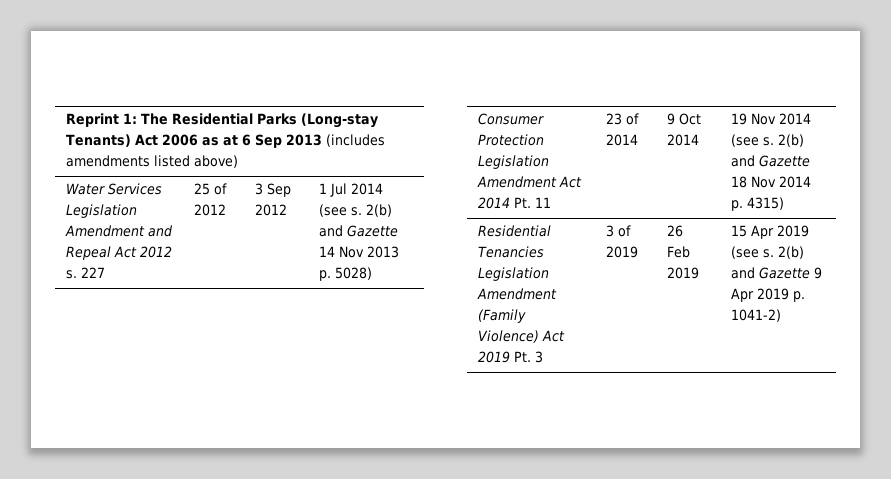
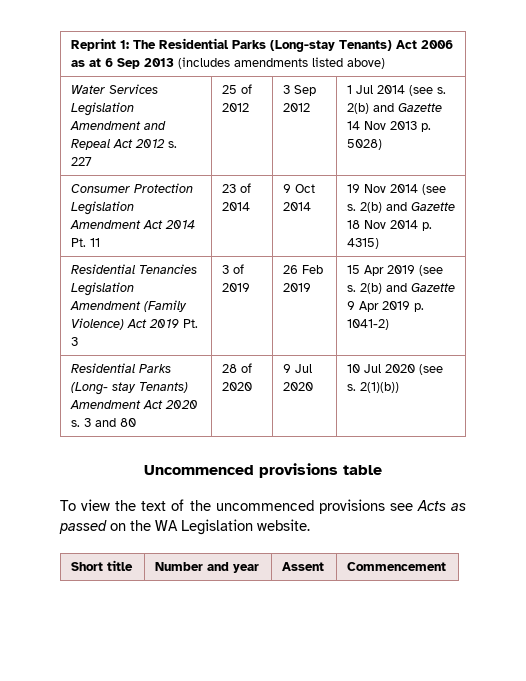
(782, 315) none -> [70,363,171,373] [70,382,188,395] [69,400,198,409] [70,418,136,427] [221,363,252,373] [221,382,252,391] [282,364,312,373] [282,382,313,391] [346,364,443,375] [346,382,399,393] [144,463,382,478] [60,499,467,514] [59,519,310,535] [70,560,133,571] [154,562,259,573] [281,562,324,571] [346,562,446,571] // Residential Parks (Long- stay Tenants) Amendment Act 2020 s. 3 and 80 | 28 of 2020 | 9 Jul 2020 | 10 Jul 2020 (see s. 2(1)(b)) // Uncommenced provisions table // To view the text of the uncommenced provisions see Acts as passed on the WA Legislation website. // Short title | Number and year | Assent | Commencement

